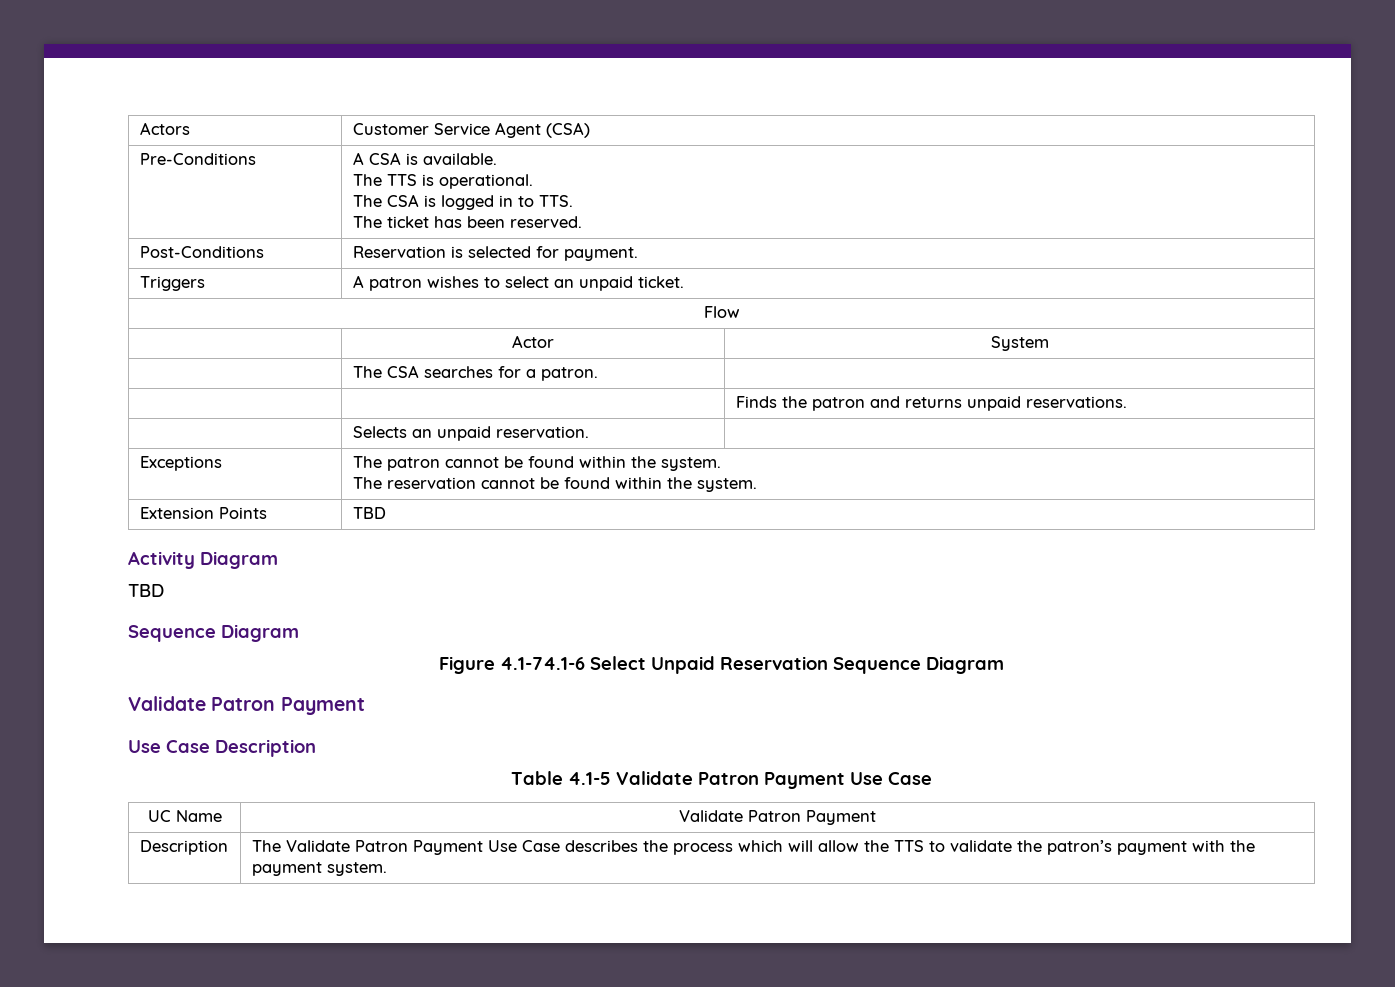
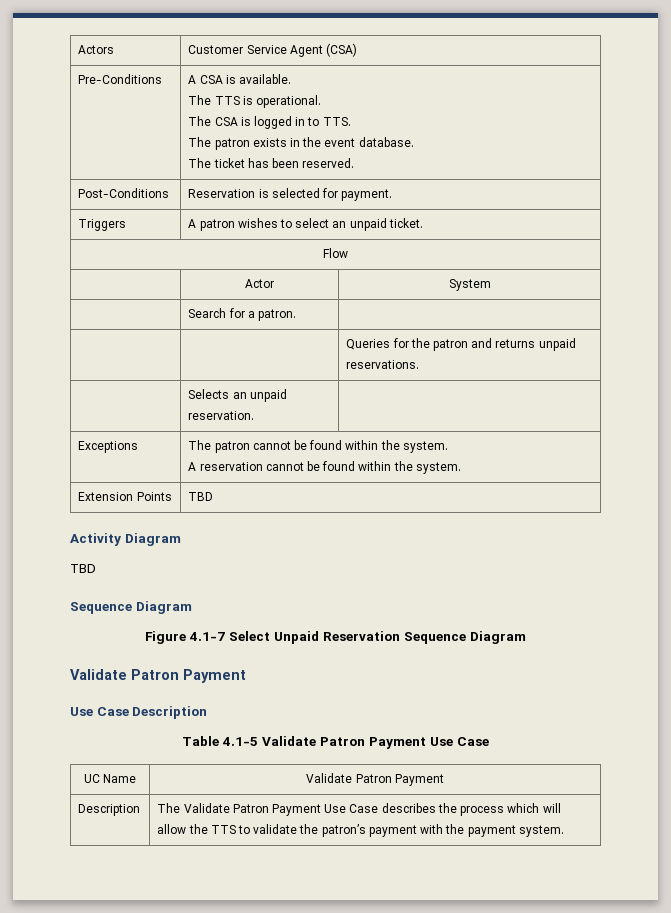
(573, 201) none -> [188,137,414,150] // The patron exists in the event database.
[352,365,493,378] The CSA searches -> [188,308,227,318] Search
[735,396,777,408] Finds -> [346,338,409,350] Queries for
[352,477,382,489] The -> [188,462,197,471] A
[500,657,585,670] 4.1-74.1-6 -> [189,632,225,641] 4.1-7

